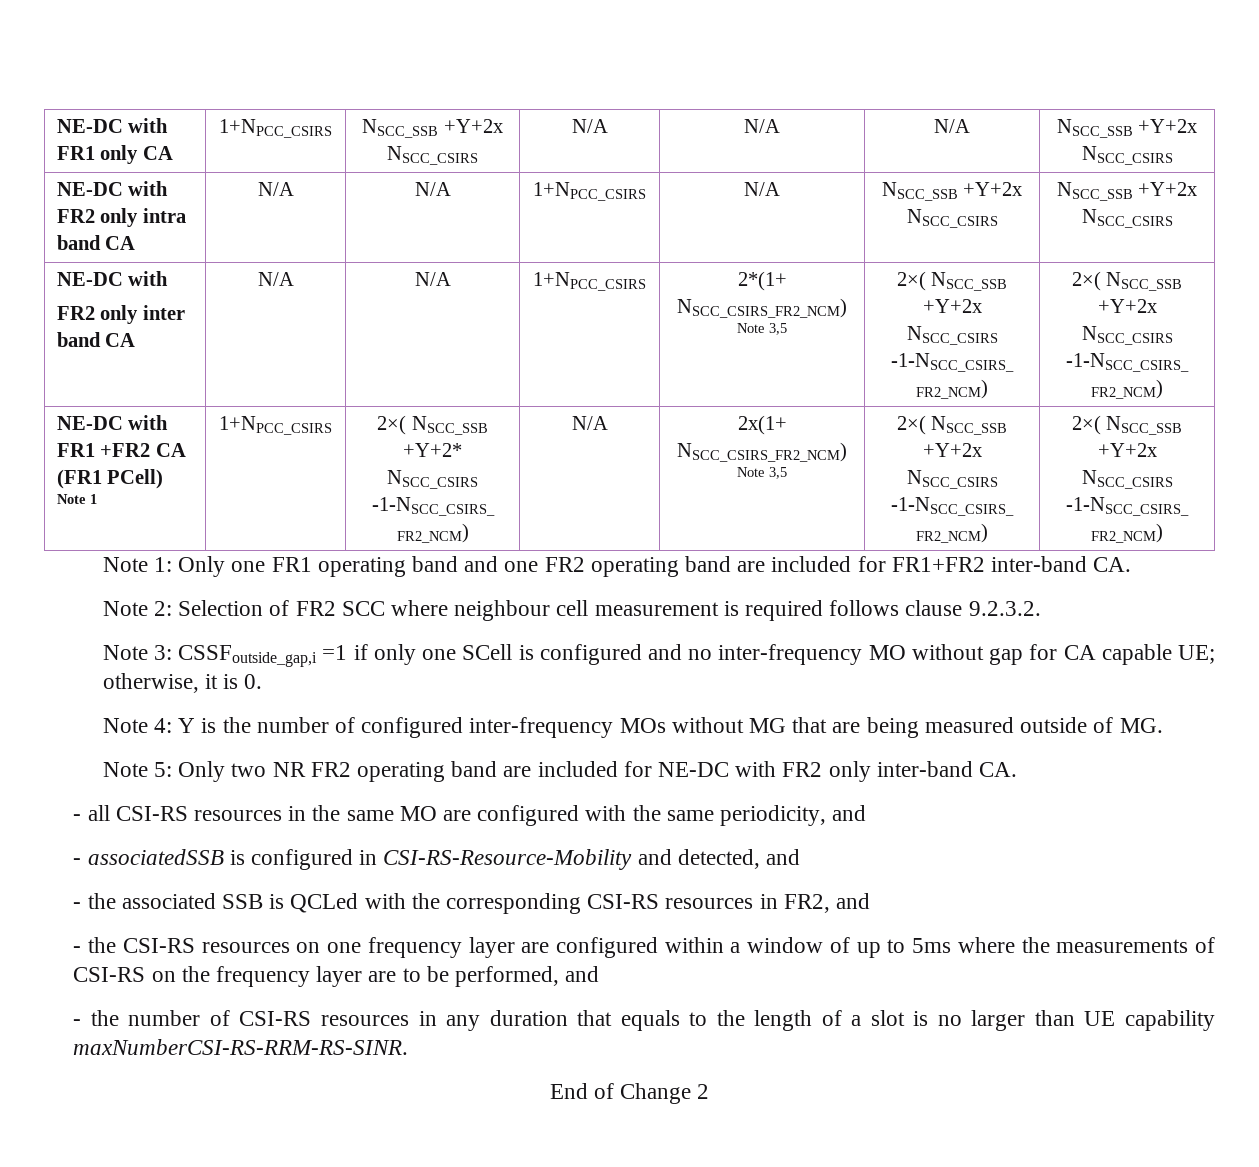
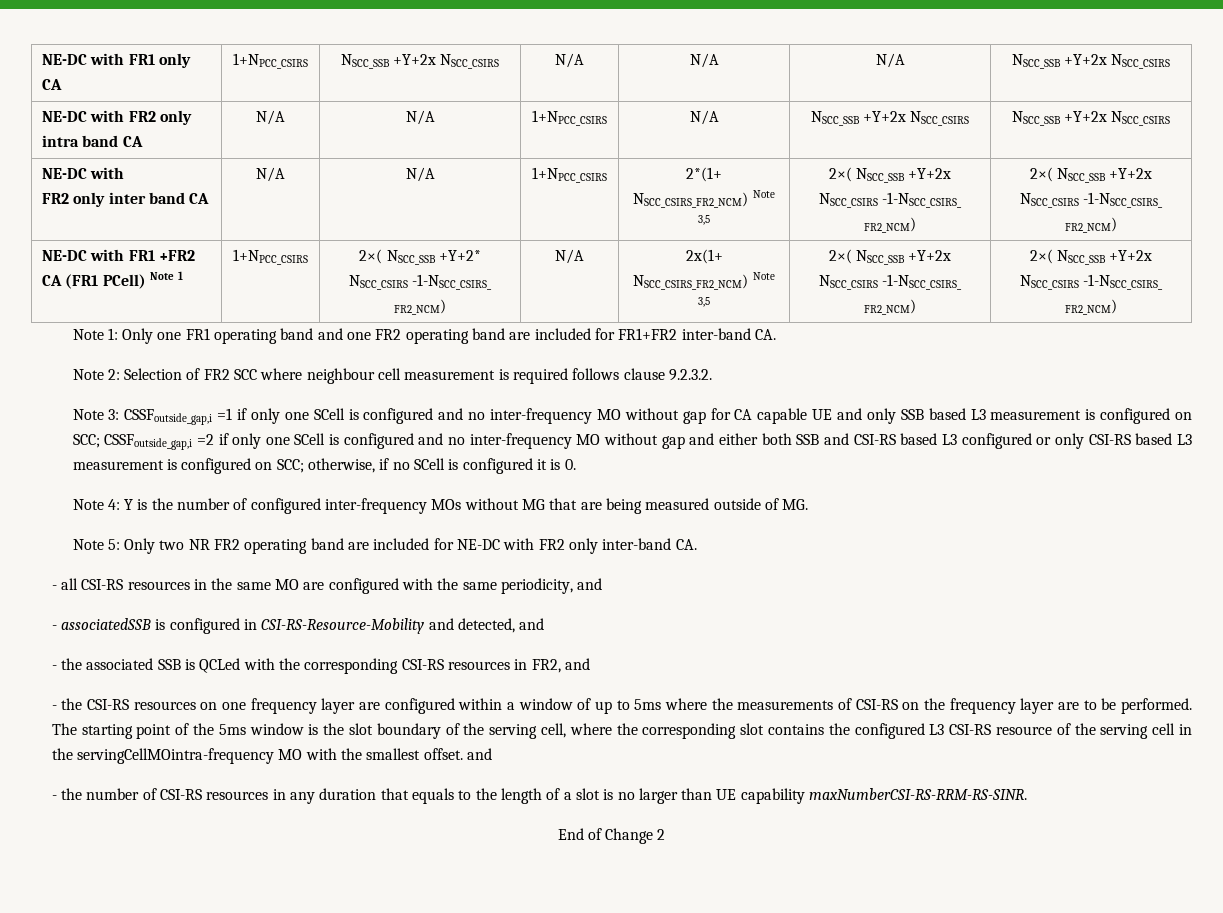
[1178,645,1216,664] [102,673,199,693] UE; otherwise, -> [812,408,1192,424] [72,433,1193,450] [72,458,533,474] UE and only SSB based L3 measurement is configured on SCC; CSSFoutside_gap,i =2 if only one SCell is configured and no inter-frequency MO without gap and either both SSB and CSI-RS based L3 configured or only CSI-RS based L3 measurement is configured on SCC; otherwise, if no SCell is configured
[455,966,560,987] performed, -> [1120,698,1192,714] [51,723,1192,739] [51,748,463,764] performed. The starting point of the 5ms window is the slot boundary of the serving cell, where the corresponding slot contains the configured L3 CSI-RS resource of the serving cell in the servingCellMOintra-frequency MO with the smallest offset.

